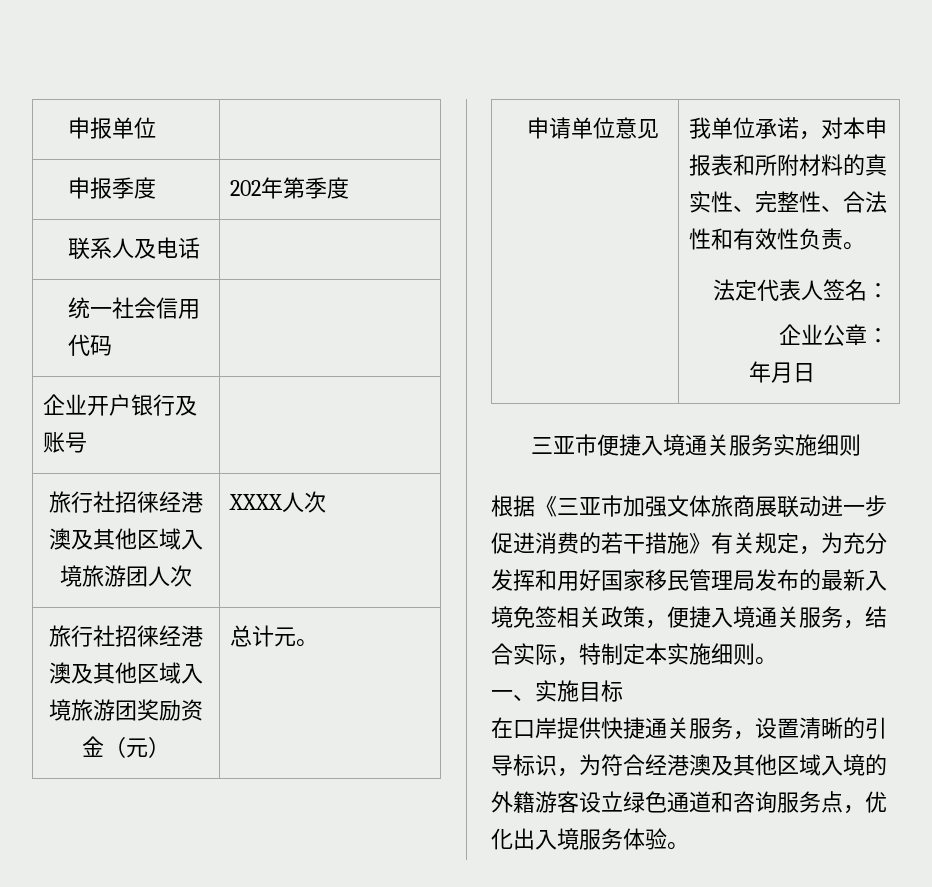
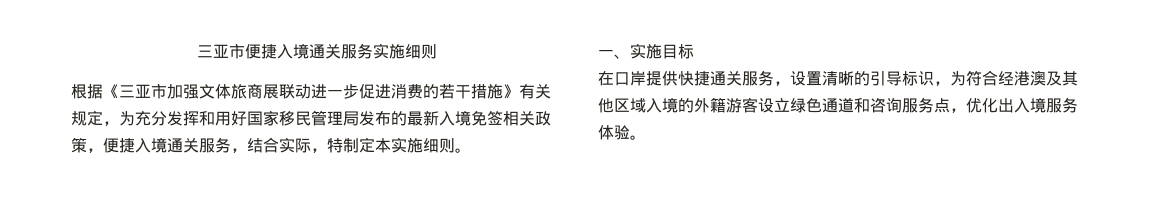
[67,117,156,139] [67,177,156,199] [229,177,349,199] [67,237,200,260] [67,297,200,319] [67,334,112,356] [42,394,197,416] [42,431,87,453] [49,491,203,513] [49,528,203,550] [60,565,192,587] [228,491,326,513] [49,625,203,647] [49,662,203,684] [49,699,203,721] [82,736,170,758] [229,625,318,647] [526,117,659,139] [688,117,887,140] [688,154,887,176] [688,191,887,213] [688,228,865,250] [713,279,890,301] [779,324,890,346] [748,361,815,383] 申报单位 | // 申报季度 | 202年第季度 // 联系人及电话 | // 统一社会信用代码 | // 企业开户银行及账号 | // 旅行社招徕经港澳及其他区域入境旅游团人次 | XXXX人次 // 旅行社招徕经港澳及其他区域入境旅游团奖励资金（元） | 总计元。 // 申请单位意见 | 我单位承诺，对本申报表和所附材料的真实性、完整性、合法性和有效性负责。 // 法定代表人签名： // 企业公章： // 年月日 // -> (196, 51) none

